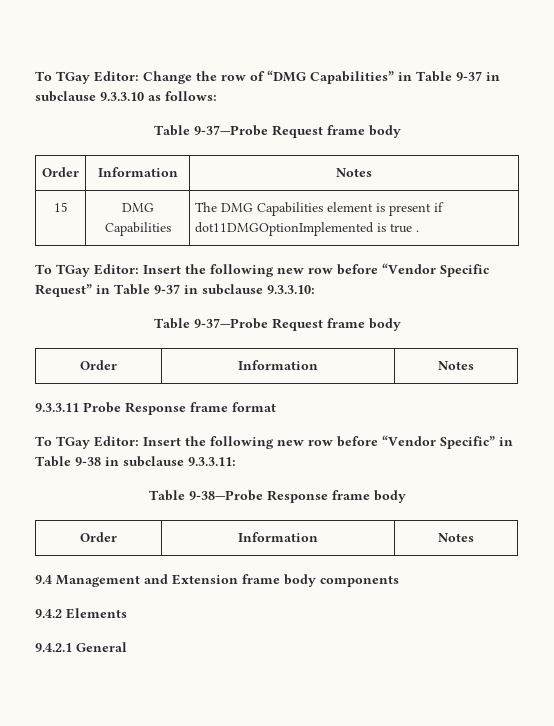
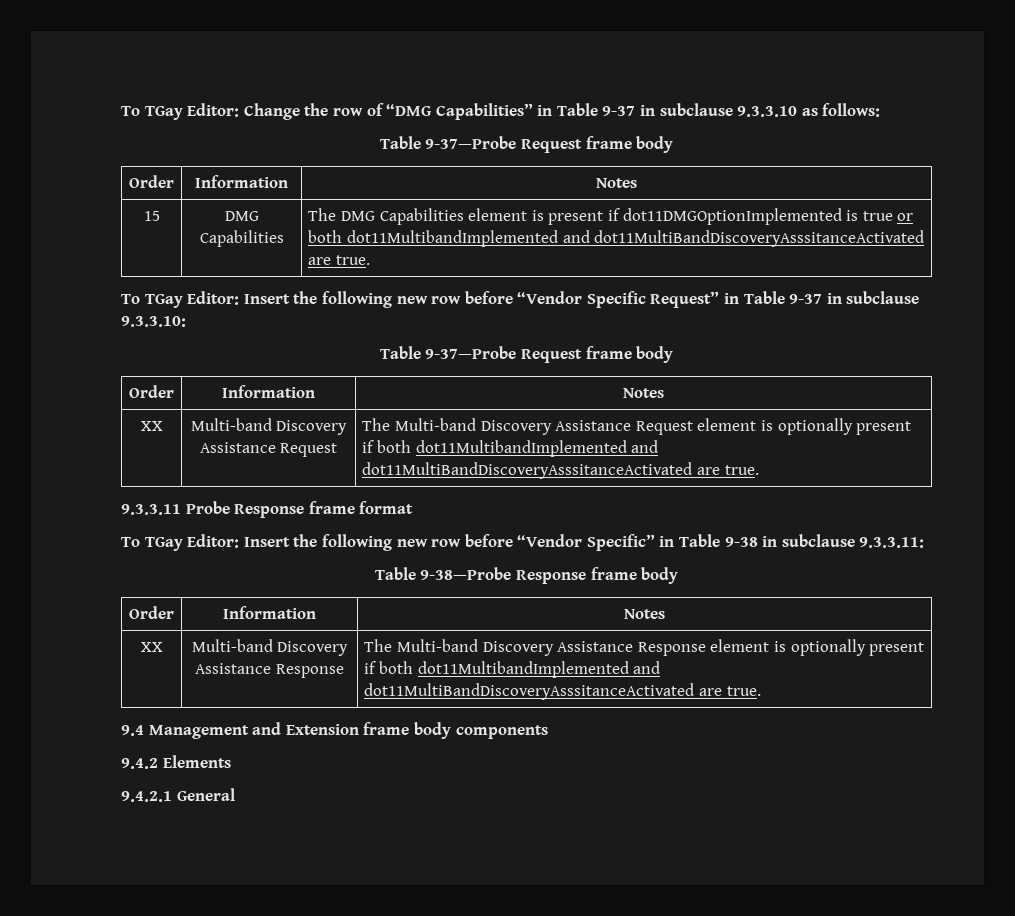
[416,230,420,232] . -> [897,213,914,221] [308,230,925,247] [308,255,370,265] or both dot11MultibandImplemented and dot11MultiBandDiscoveryAsssitanceActivated are true.
(474, 365) none -> [140,421,163,431] [190,418,348,435] [199,442,338,457] [362,418,912,435] [362,440,659,457] [362,462,759,479] // XX | Multi-band Discovery Assistance Request | The Multi-band Discovery Assistance Request element is optionally present if both dot11MultibandImplemented and dot11MultiBandDiscoveryAsssitanceActivated are true.
(474, 537) none -> [140,642,163,652] [191,639,349,656] [195,663,344,678] [364,639,925,656] [364,661,661,678] [364,683,761,700] // XX | Multi-band Discovery Assistance Response | The Multi-band Discovery Assistance Response element is optionally present if both dot11MultibandImplemented and dot11MultiBandDiscoveryAsssitanceActivated are true.

